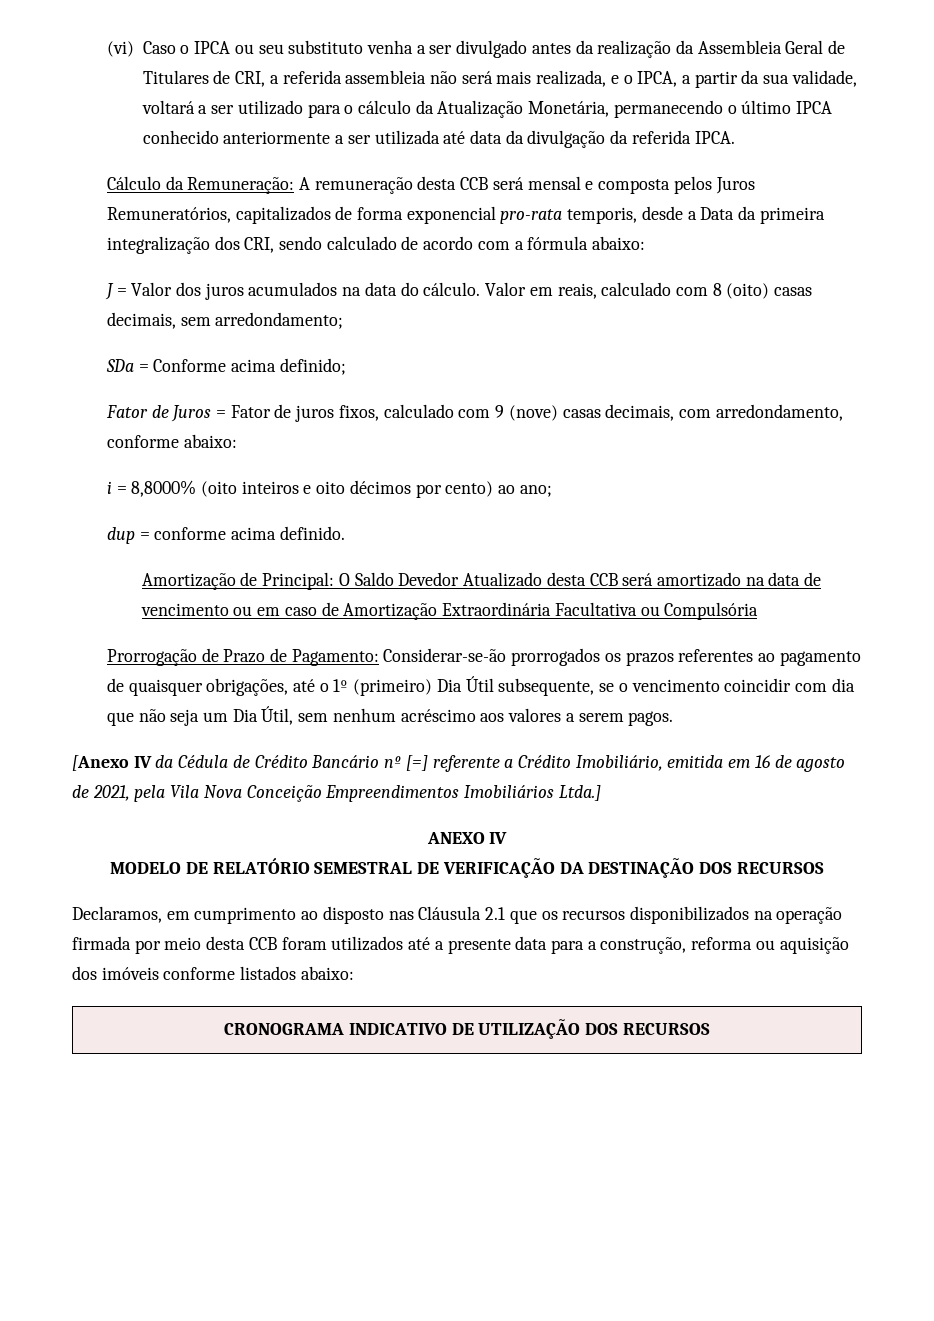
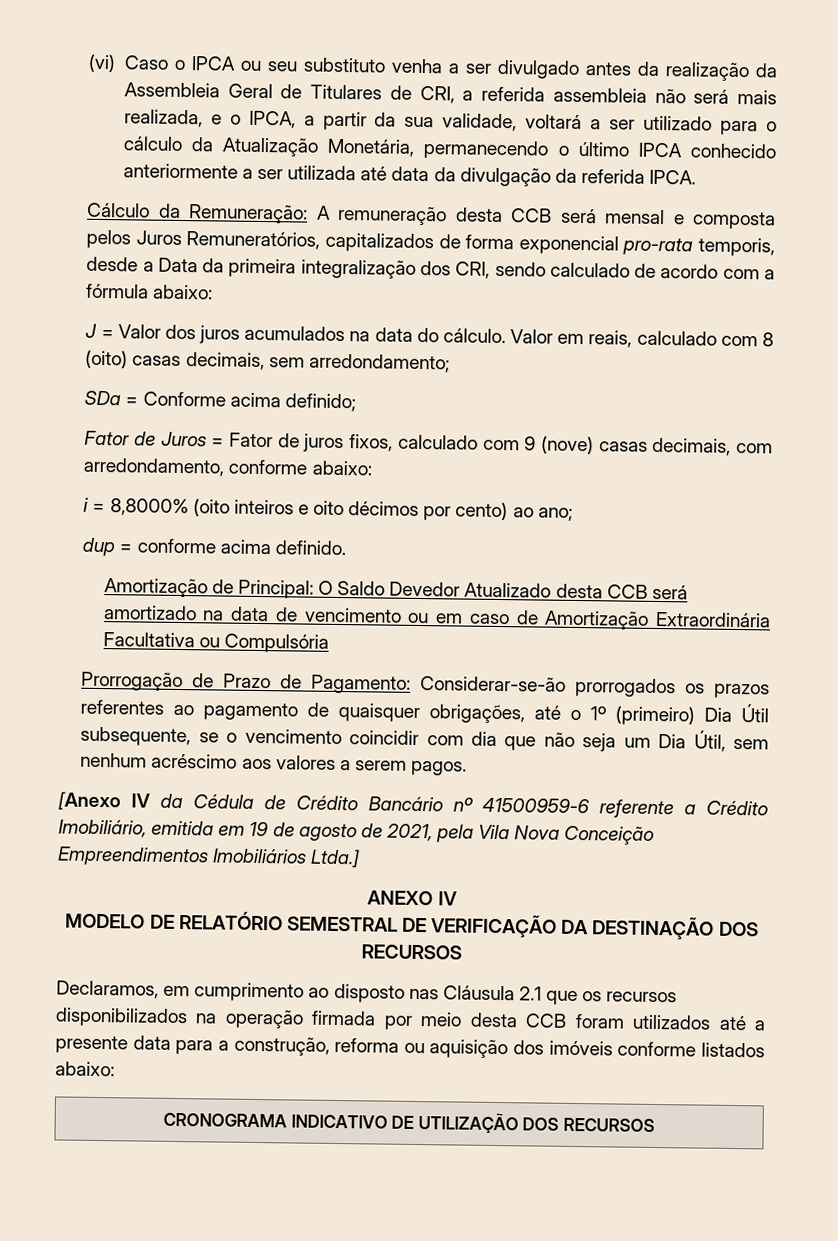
[405,755,428,771] [=] -> [482,797,590,814] 41500959-6
[754,755,770,768] 16 -> [249,821,270,837] 19

